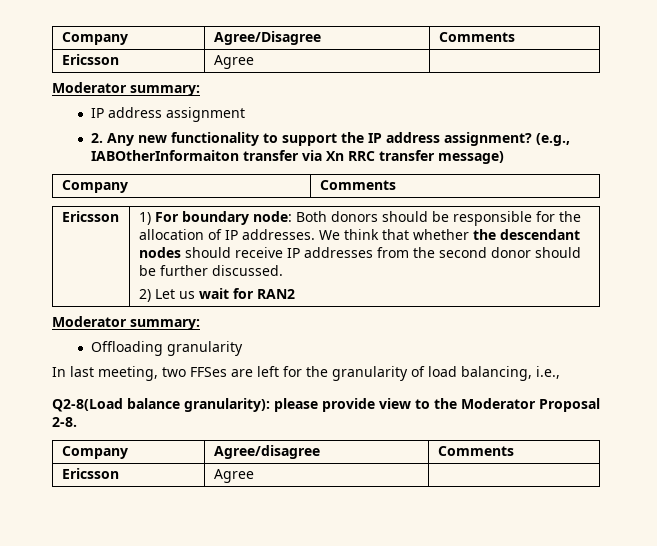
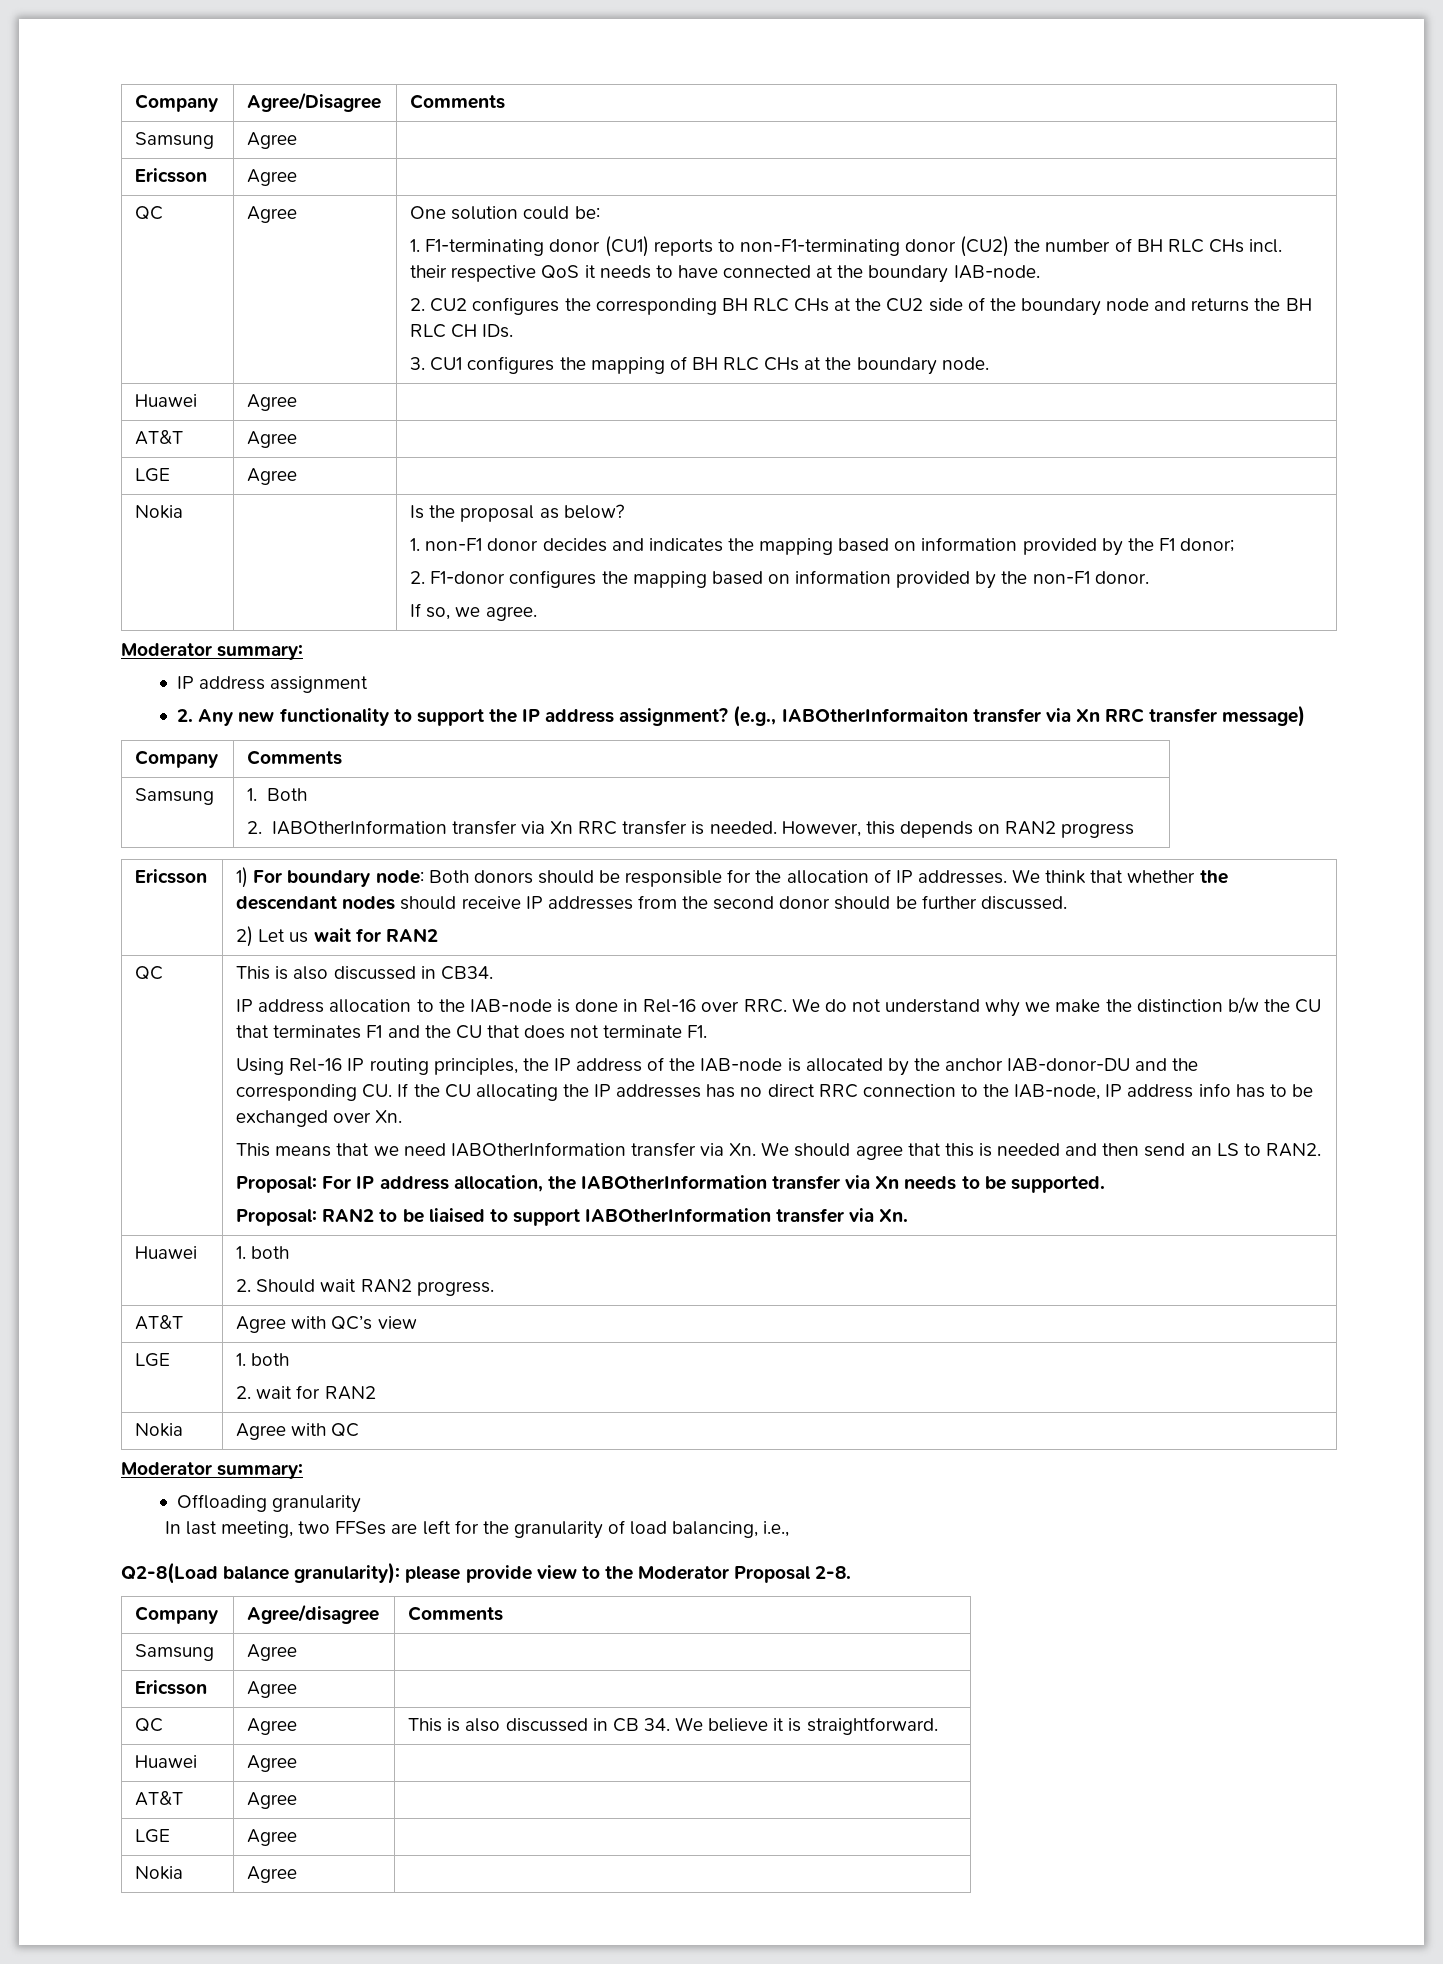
[61,54,119,65] [213,55,254,69] // Ericsson | Agree | -> [135,132,215,149] [247,132,298,149] [135,168,208,183] [247,169,298,186] [135,206,164,220] [247,206,298,223] [410,206,600,220] [410,236,1283,257] [410,265,1040,283] [410,297,1312,316] [410,324,514,338] [410,356,989,375] [135,394,198,407] [247,394,298,411] [135,430,184,445] [247,431,298,448] [135,468,171,482] [247,468,298,485] [135,505,184,519] [410,504,624,522] [410,537,1235,556] [410,570,1149,589] [410,603,537,621] // Samsung | Agree | // Ericsson | Agree | // QC | Agree | One solution could be: // 1. F1-terminating donor (CU1) reports to non-F1-terminating donor (CU2) the number of BH RLC CHs incl. their respective QoS it needs to have connected at the boundary IAB-node. // 2. CU2 configures the corresponding BH RLC CHs at the CU2 side of the boundary node and returns the BH RLC CH IDs. // 3. CU1 configures the mapping of BH RLC CHs at the boundary node. // Huawei | Agree | // AT&T | Agree | // LGE | Agree | // Nokia | | Is the proposal as below? // 1. non-F1 donor decides and indicates the mapping based on information provided by the F1 donor; // 2. F1-donor configures the mapping based on information provided by the non-F1 donor. // If so, we agree.
(396, 185) none -> [135,788,215,805] [247,788,307,801] [247,820,1135,838] // Samsung | 1. Both // 2. IABOtherInformation transfer via Xn RRC transfer is needed. However, this depends on RAN2 progress
(295, 294) none -> [135,966,164,980] [236,966,493,980] [236,997,1322,1017] [236,1025,708,1039] [236,1057,1199,1076] [236,1083,1314,1101] [236,1110,403,1127] [236,1142,1322,1160] [236,1175,1105,1193] [236,1208,909,1226] [135,1246,198,1259] [236,1246,290,1259] [236,1279,494,1296] [135,1315,184,1330] [236,1315,417,1333] [135,1353,171,1367] [236,1353,290,1366] [236,1385,376,1400] [135,1423,184,1437] [236,1423,360,1440] // QC | This is also discussed in CB34. // IP address allocation to the IAB-node is done in Rel-16 over RRC. We do not understand why we make the distinction b/w the CU that terminates F1 and the CU that does not terminate F1. // Using Rel-16 IP routing principles, the IP address of the IAB-node is allocated by the anchor IAB-donor-DU and the corresponding CU. If the CU allocating the IP addresses has no direct RRC connection to the IAB-node, IP address info has to be exchanged over Xn. // This means that we need IABOtherInformation transfer via Xn. We should agree that this is needed and then send an LS to RAN2. // Proposal: For IP address allocation, the IABOtherInformation transfer via Xn needs to be supported. // Proposal: RAN2 to be liaised to support IABOtherInformation transfer via Xn. // Huawei | 1. both // 2. Should wait RAN2 progress. // AT&T | Agree with QC’s view // LGE | 1. both // 2. wait for RAN2 // Nokia | Agree with QC
[61,468,119,479] [213,469,254,483] // Ericsson | Agree | -> [135,1644,215,1661] [247,1644,298,1661] [135,1680,208,1695] [247,1681,298,1698] [135,1718,164,1732] [247,1718,298,1735] [408,1717,938,1735] [135,1755,198,1768] [247,1755,298,1772] [135,1791,184,1806] [247,1792,298,1809] [135,1829,171,1843] [247,1829,298,1846] [135,1866,184,1880] [247,1866,298,1883] // Samsung | Agree | // Ericsson | Agree | // QC | Agree | This is also discussed in CB 34. We believe it is straightforward. // Huawei | Agree | // AT&T | Agree | // LGE | Agree | // Nokia | Agree |

